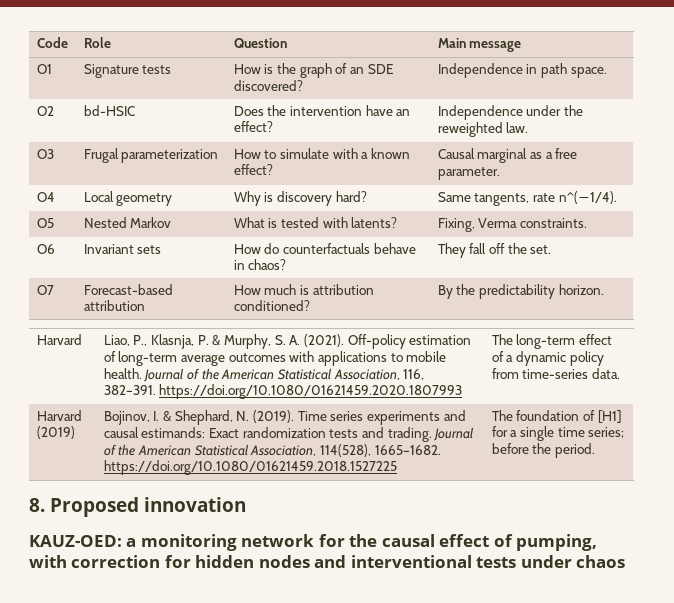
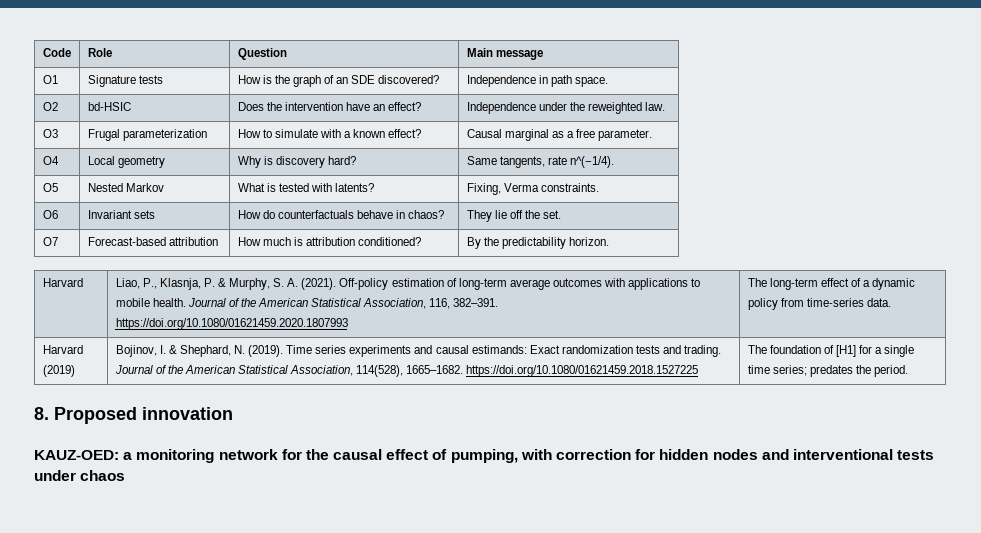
[469,243,487,254] fall -> [494,210,507,219] lie
[491,443,529,454] before -> [809,365,853,377] predates

